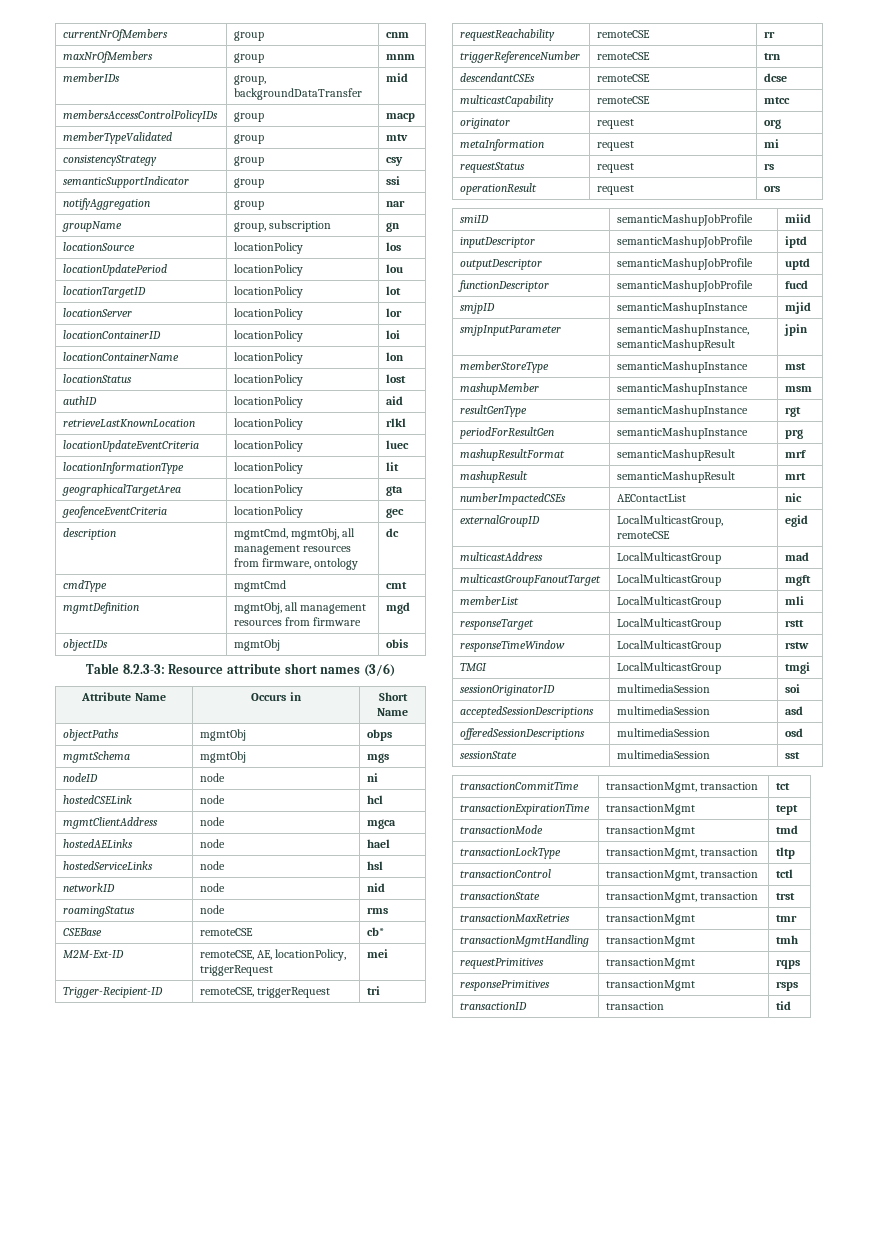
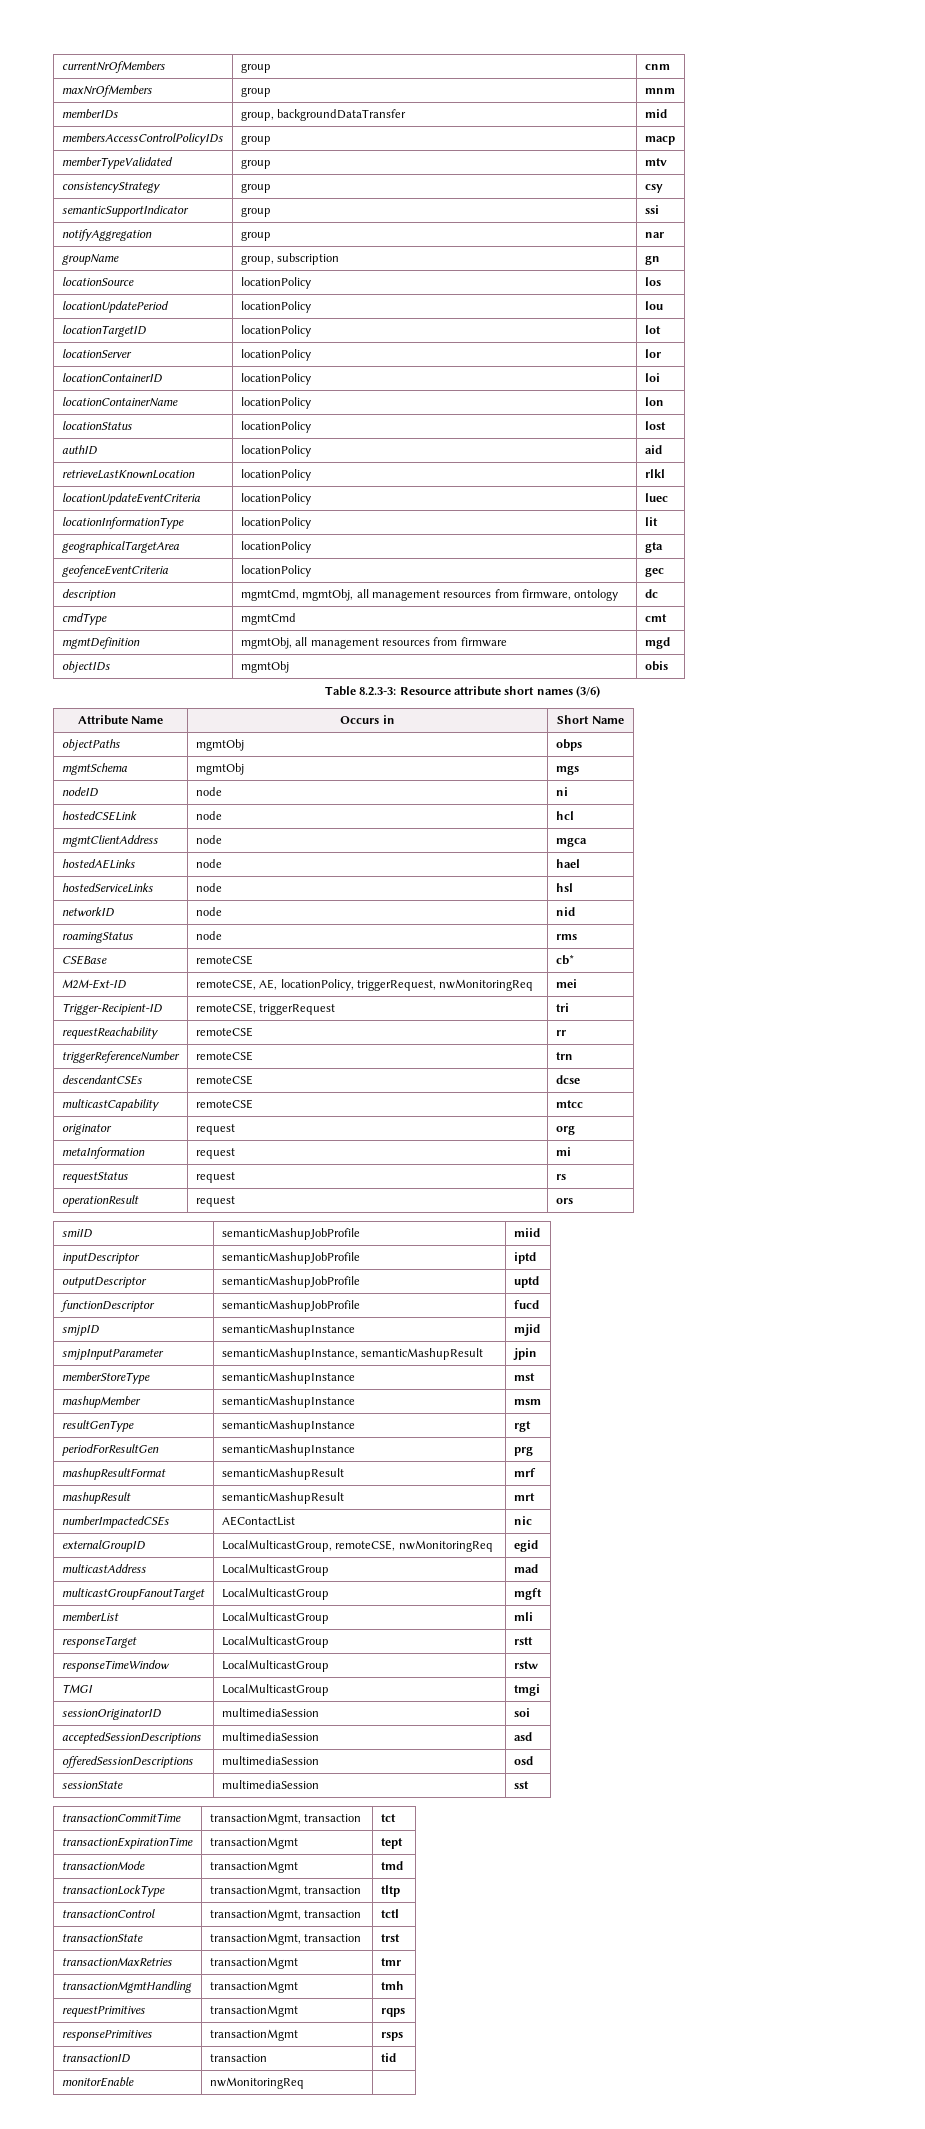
[200,965,274,976] triggerRequest -> [356,979,534,991] triggerRequest, nwMonitoringReq
[617,531,671,539] remoteCSE -> [335,1540,493,1552] remoteCSE, nwMonitoringReq
(792, 1005) none -> [61,2077,134,2087] [209,2077,304,2089] // monitorEnable | nwMonitoringReq |

